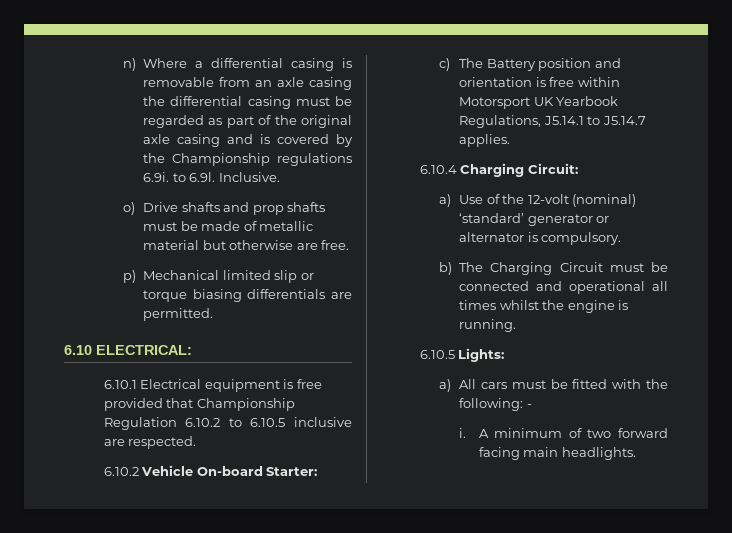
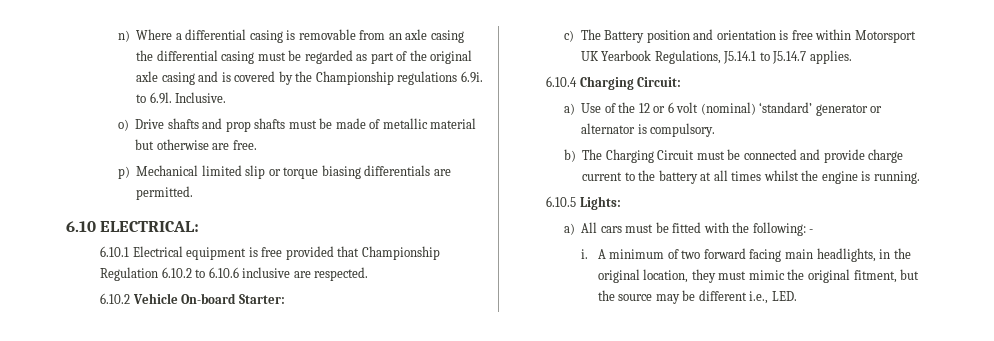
[250,418,286,427] 6.10.5 -> [208,267,239,278] 6.10.6
[527,194,569,204] 12-volt -> [638,102,699,113] 12 or 6 volt
[568,281,645,294] operational -> [823,149,904,163] [582,170,712,184] provide charge current to the battery at
[561,447,636,460] headlights. -> [816,248,911,262] [597,269,920,283] [597,290,797,304] headlights, in the original location, they must mimic the original fitment, but the source may be different i.e., LED.

